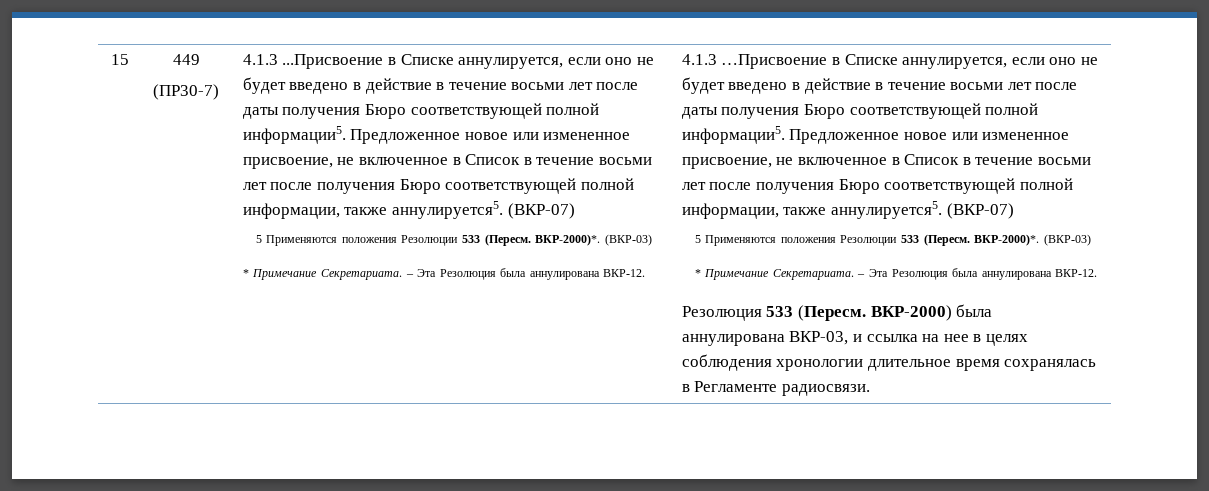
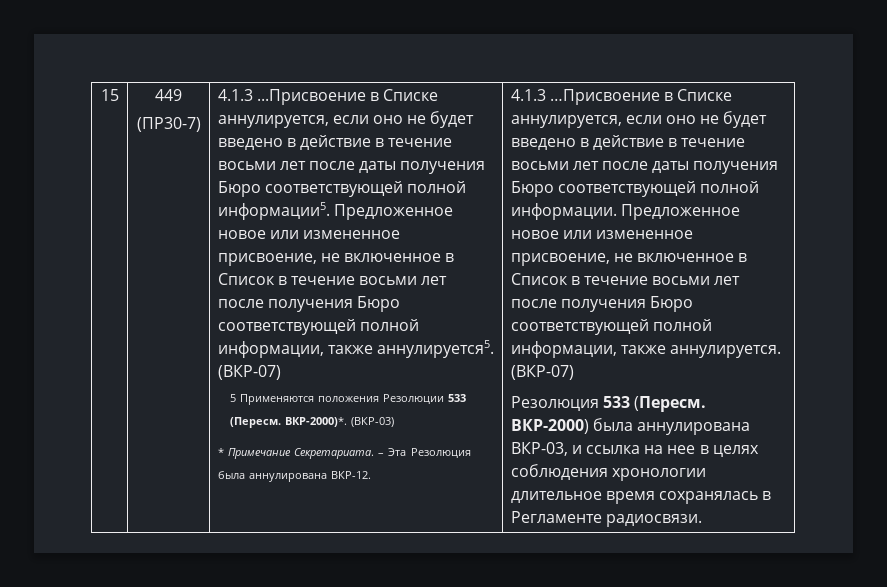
[681,126,785,144] информации5. -> [510,203,617,220] информации.
[830,201,1014,219] [694,234,1091,246] [694,268,1098,280] аннулируется5. (ВКР-07) // 5 Применяются положения Резолюции 533 (Пересм. ВКР-2000)*. (ВКР-03) // * Примечание Секретариата. – Эта Резолюция была аннулирована ВКР-12. -> [670,345,782,358] [510,365,574,380] аннулируется. (ВКР-07)

